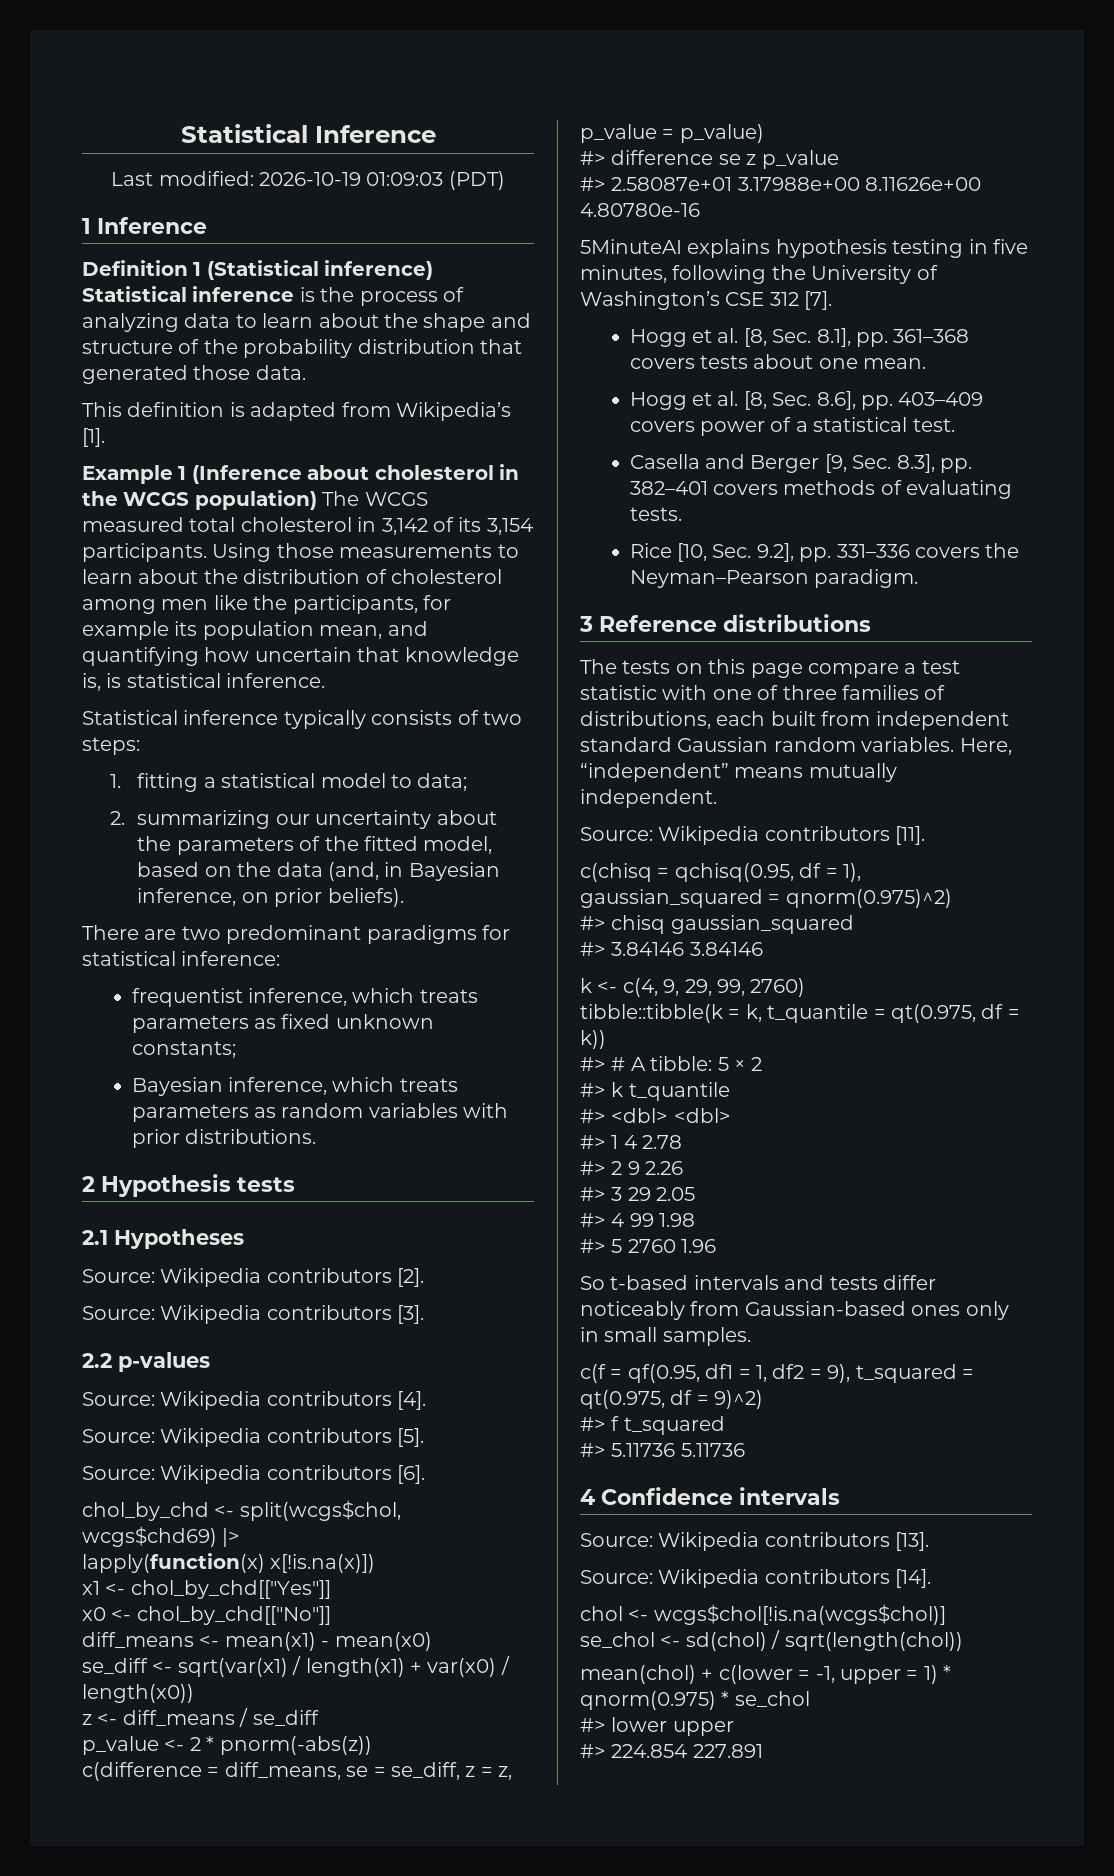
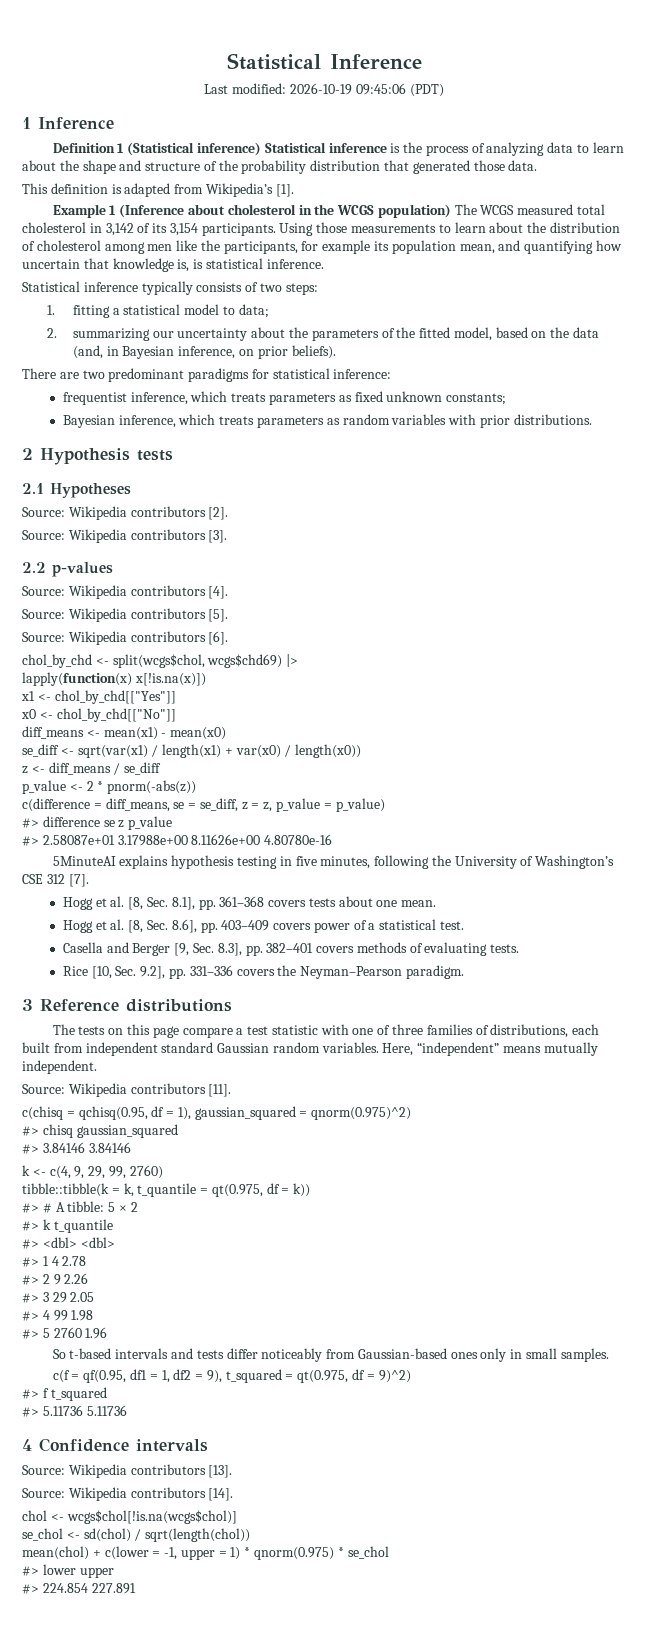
[366,172,444,186] 01:09:03 -> [355,83,406,95] 09:45:06

